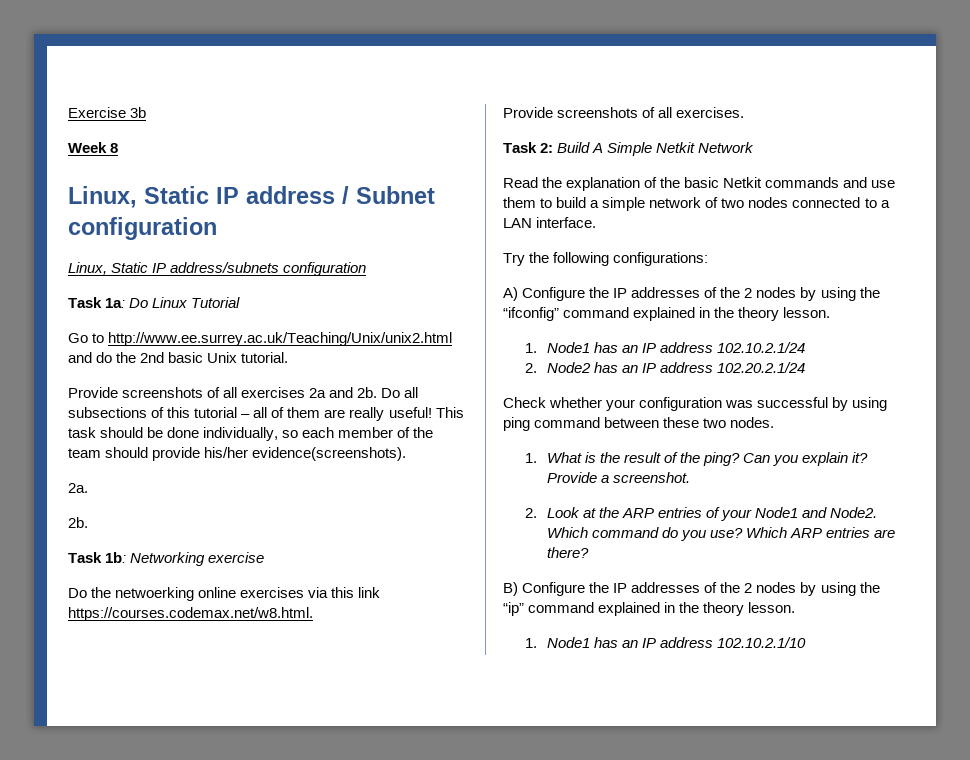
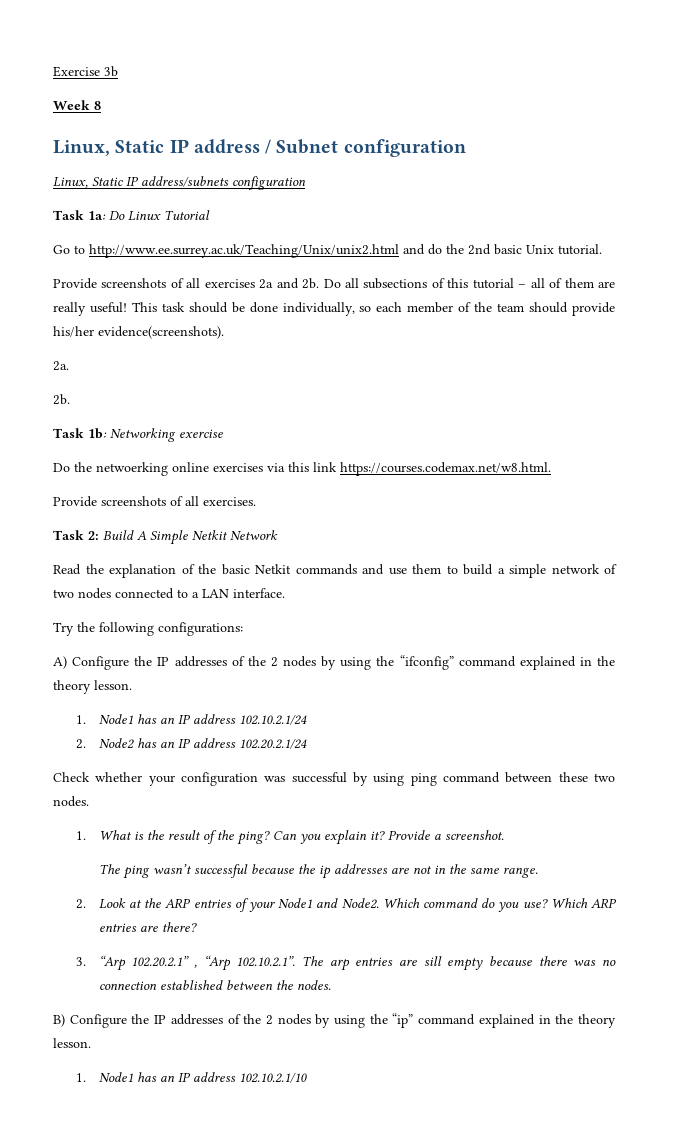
(690, 477) none -> [98,864,538,879] // The ping wasn’t successful because the ip addresses are not in the same range.
(589, 552) none -> [75,955,616,971] [98,980,331,990] // 3. “Arp 102.20.2.1” , “Arp 102.10.2.1”. The arp entries are sill empty because there was no connection established between the nodes.

